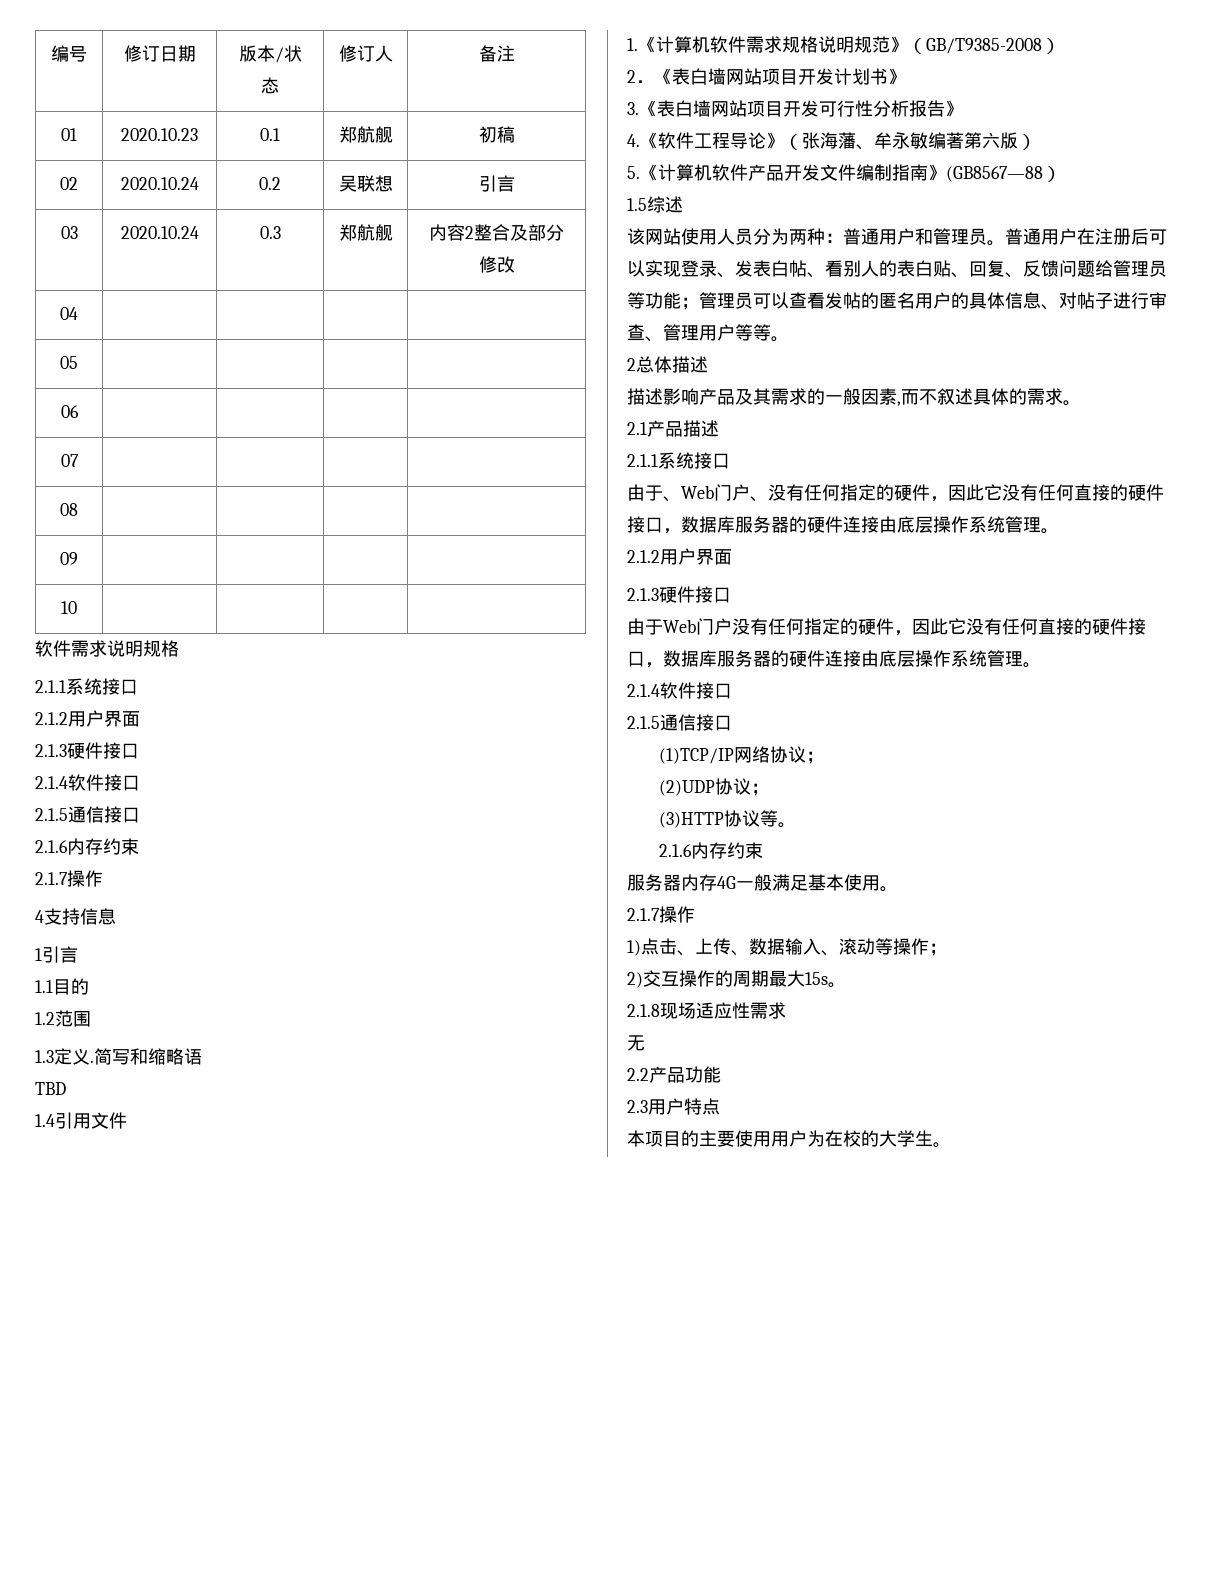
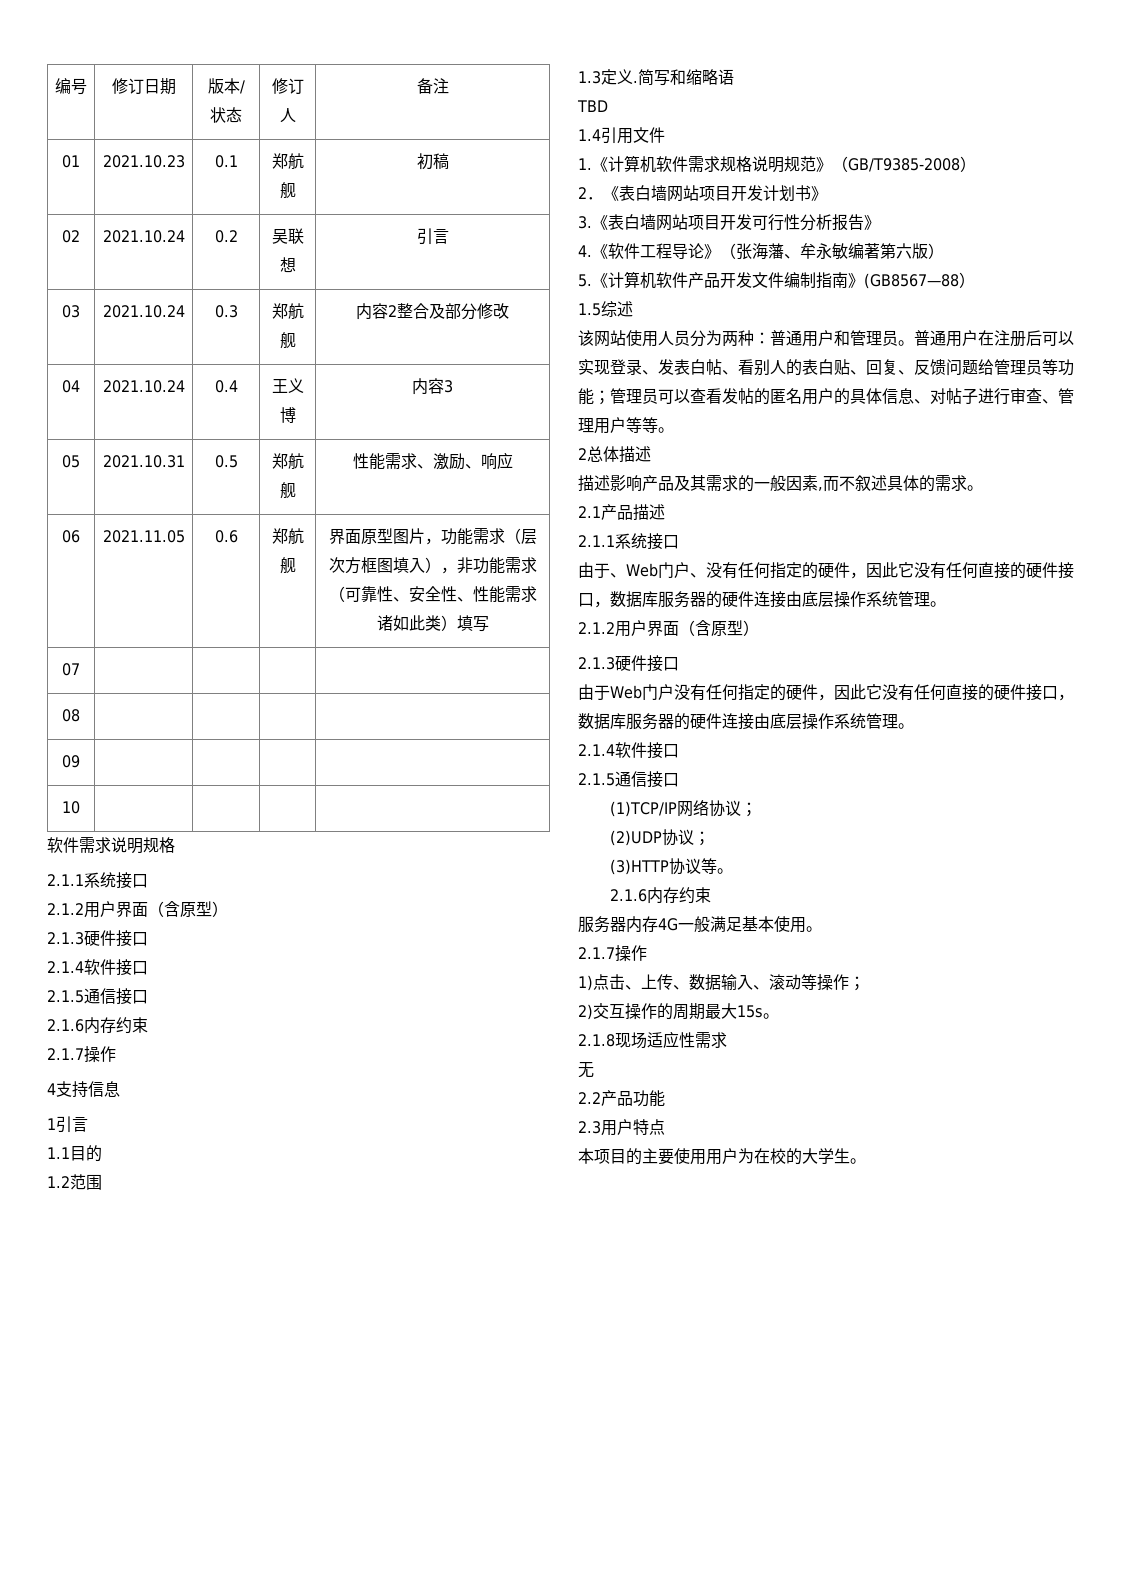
[121,128,198,141] 2020.10.23 -> [102,155,185,168] 2021.10.23
[120,177,199,190] 2020.10.24 -> [102,230,185,243] 2021.10.24
[120,226,199,239] 2020.10.24 -> [102,305,185,318] 2021.10.24
[60,356,78,369] [60,405,79,418] | | | // 05 | | | | // 06 | | | | -> [102,380,185,393] [214,380,238,393] [271,378,304,393] [279,407,296,423] [412,378,453,395] [62,455,80,468] [102,455,185,468] [214,455,238,468] [271,453,304,469] [279,482,296,499] [352,452,513,470] [62,530,80,543] [102,530,185,543] [214,530,238,543] [271,528,304,544] [279,557,296,574] [328,528,537,545] [328,557,537,574] [328,586,537,603] [376,615,489,632] 2021.10.24 | 0.4 | 王义博 | 内容3 // 05 | 2021.10.31 | 0.5 | 郑航舰 | 性能需求、激励、响应 // 06 | 2021.11.05 | 0.6 | 郑航舰 | 界面原型图片，功能需求（层次方框图填入），非功能需求（可靠性、安全性、性能需求诸如此类）填写
(140, 719) none -> [148,901,228,917] （含原型）
(732, 557) none -> [679,620,759,636] （含原型）

